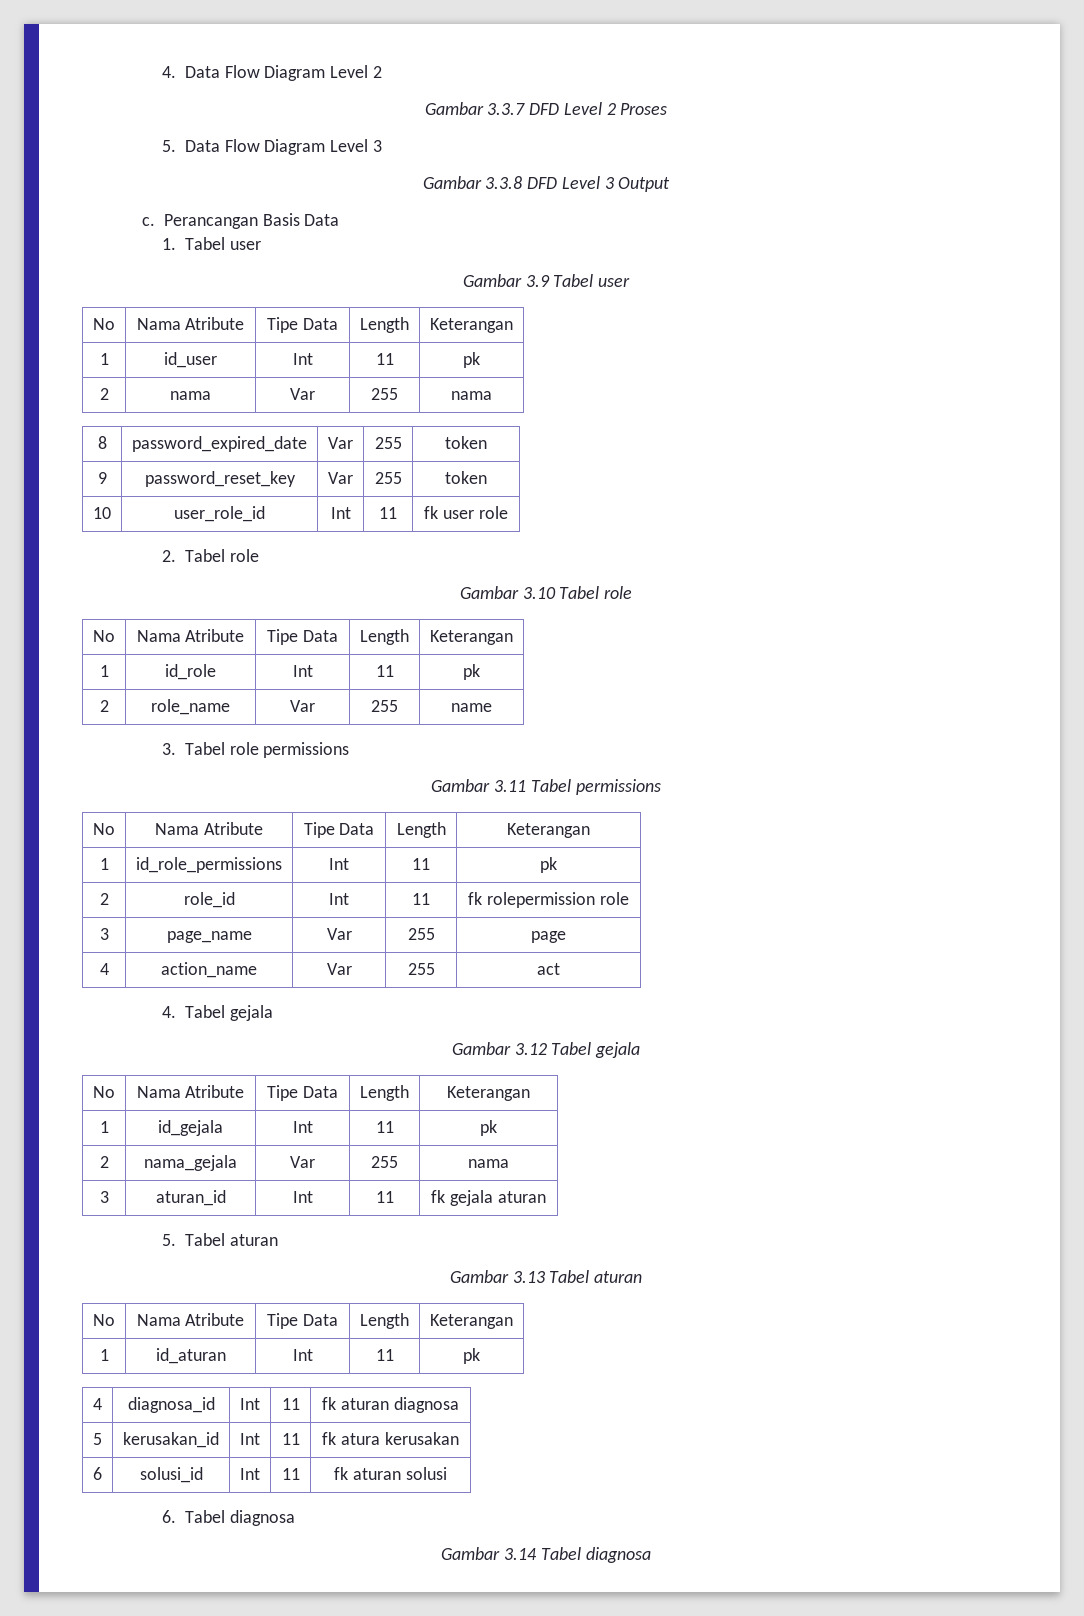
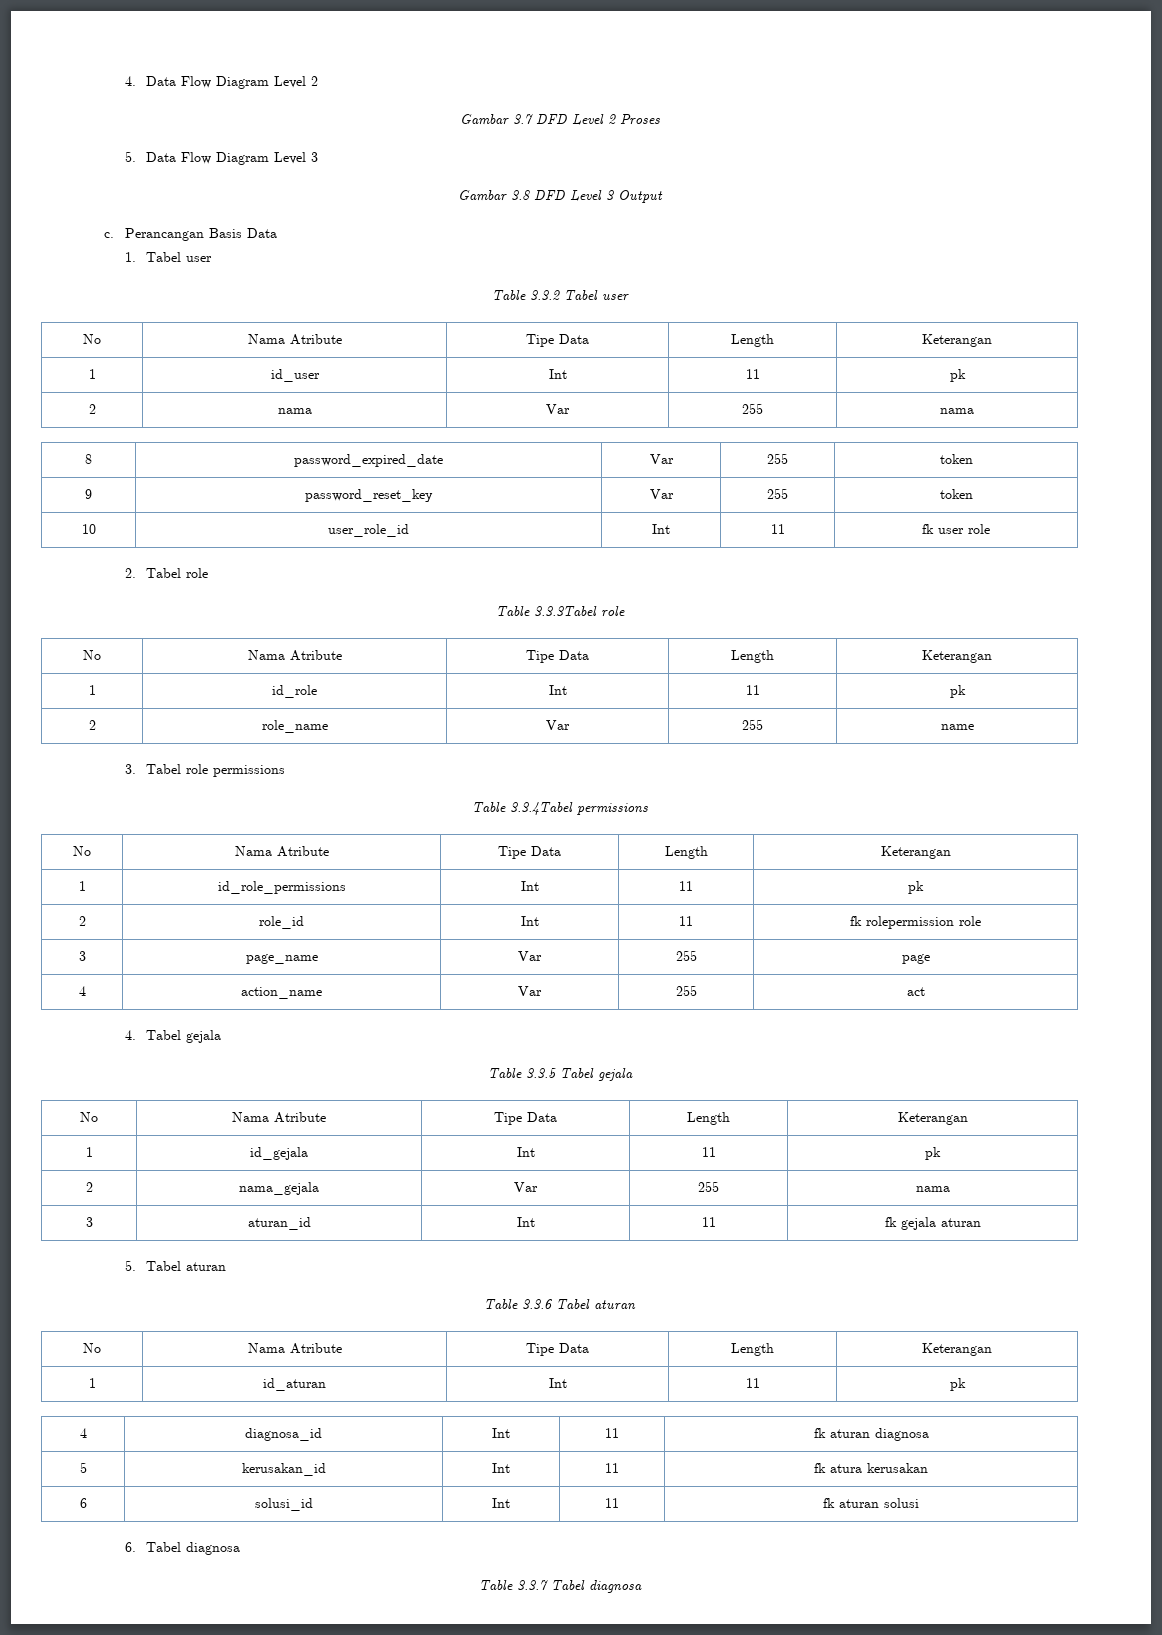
[487,103,526,115] 3.3.7 -> [512,114,533,124] 3.7
[485,176,523,189] 3.3.8 -> [510,190,530,200] 3.8
[462,274,550,287] Gambar 3.9 -> [491,290,560,300] Table 3.3.2
[459,586,600,599] Gambar 3.10 Tabel -> [495,606,597,616] Table 3.3.3Tabel
[431,779,571,792] Gambar 3.11 Tabel -> [471,802,573,815] Table 3.3.4Tabel
[451,1042,547,1055] Gambar 3.12 -> [487,1068,556,1078] Table 3.3.5
[449,1270,545,1283] Gambar 3.13 -> [484,1299,552,1309] Table 3.3.6
[441,1547,538,1560] Gambar 3.14 -> [478,1580,548,1590] Table 3.3.7

